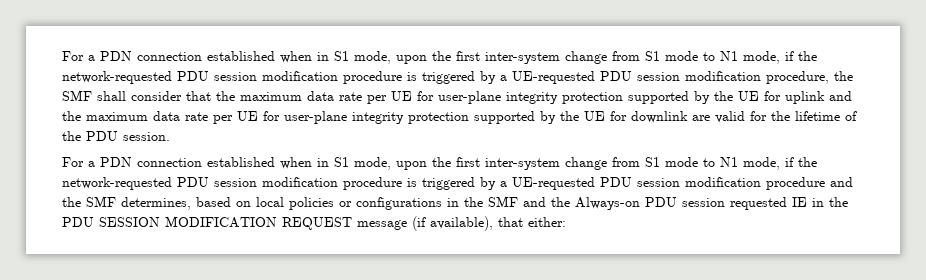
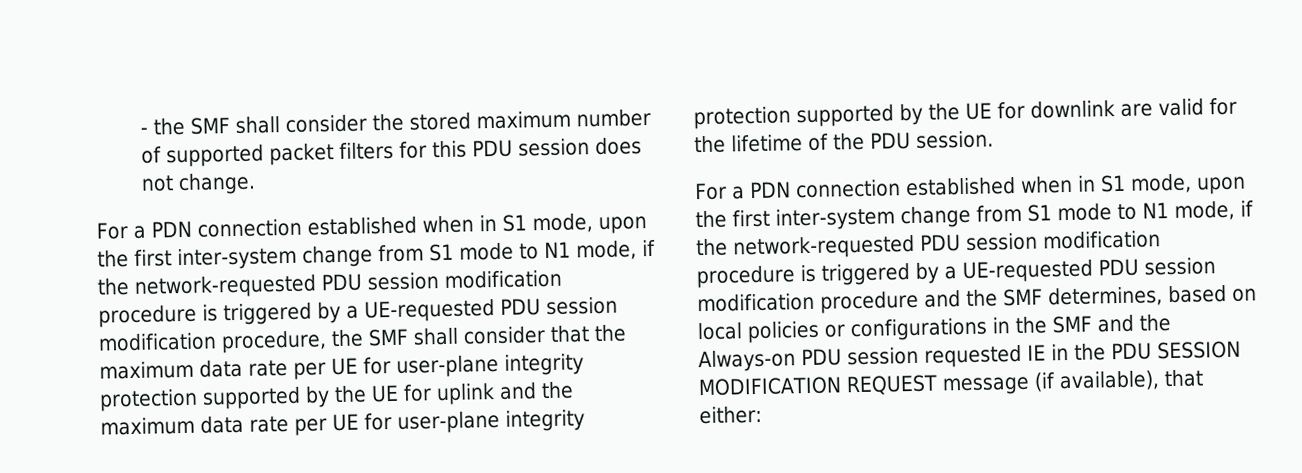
(62, 56) none -> [140,108,652,136] [141,137,643,168] [141,172,257,196] - the SMF shall consider the stored maximum number of supported packet filters for this PDU session does not change. //

